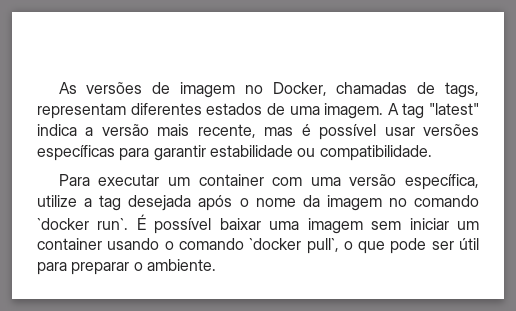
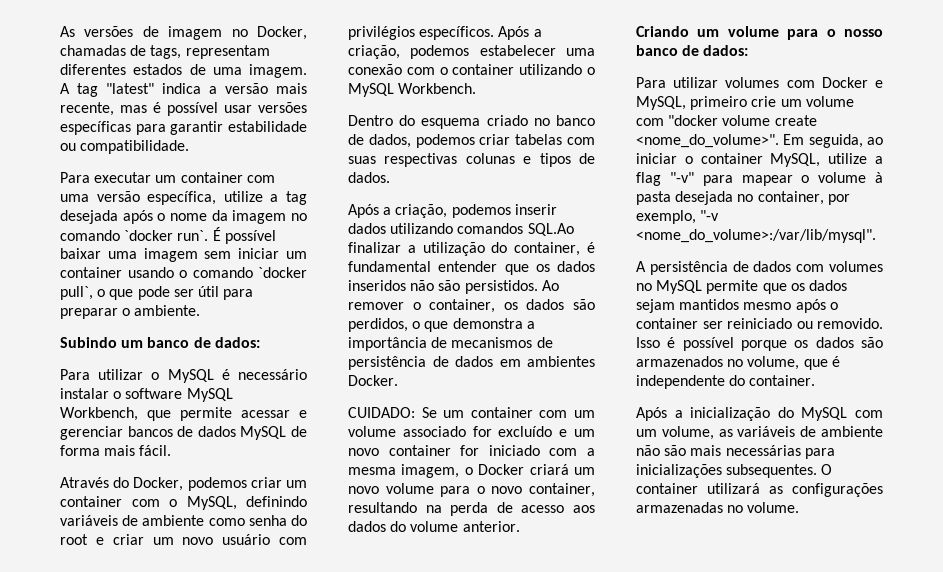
(216, 265) none -> [60,337,260,348] [60,369,307,383] [60,388,233,402] [60,407,307,421] [60,426,307,440] [60,445,172,456] [60,477,307,491] [60,496,307,510] [60,515,307,526] [60,534,307,545] [348,26,542,40] [348,45,595,59] [348,64,595,75] [348,83,477,97] [348,115,595,129] [348,134,595,148] [348,153,595,167] [348,172,390,183] [348,204,557,218] [348,223,574,236] [348,242,595,256] [348,261,595,275] [348,280,559,294] [348,299,595,313] [348,318,535,332] [348,337,553,351] [348,356,595,370] [348,375,398,386] [348,407,595,418] [348,426,595,437] [348,445,595,456] [348,464,595,478] [348,483,595,497] [348,502,595,516] [348,521,520,532] [636,26,883,40] [636,45,749,56] [636,77,883,88] [636,96,854,110] [636,115,817,126] [636,134,883,148] [636,153,883,167] [636,172,883,186] [636,191,850,205] [636,210,720,224] [636,229,876,243] [636,261,883,275] [636,280,847,294] [636,299,838,313] [636,318,883,329] [636,337,883,351] [636,356,840,370] [636,375,816,389] [636,407,883,421] [636,426,883,440] [636,445,835,459] [636,464,833,478] [636,483,883,497] [636,502,800,513] // Subindo um banco de dados: // Para utilizar o MySQL é necessário instalar o software MySQL Workbench, que permite acessar e gerenciar bancos de dados MySQL de forma mais fácil. // Através do Docker, podemos criar um container com o MySQL, definindo variáveis de ambiente como senha do root e criar um novo usuário com privilégios específicos. Após a criação, podemos estabelecer uma conexão com o container utilizando o MySQL Workbench. // Dentro do esquema criado no banco de dados, podemos criar tabelas com suas respectivas colunas e tipos de dados. // Após a criação, podemos inserir dados utilizando comandos SQL.Ao finalizar a utilização do container, é fundamental entender que os dados inseridos não são persistidos. Ao remover o container, os dados são perdidos, o que demonstra a importância de mecanismos de persistência de dados em ambientes Docker. // CUIDADO: Se um container com um volume associado for excluído e um novo container for iniciado com a mesma imagem, o Docker criará um novo volume para o novo container, resultando na perda de acesso aos dados do volume anterior. // Criando um volume para o nosso banco de dados: // Para utilizar volumes com Docker e MySQL, primeiro crie um volume com "docker volume create <nome_do_volume>". Em seguida, ao iniciar o container MySQL, utilize a flag "-v" para mapear o volume à pasta desejada no container, por exemplo, "-v <nome_do_volume>:/var/lib/mysql". // A persistência de dados com volumes no MySQL permite que os dados sejam mantidos mesmo após o container ser reiniciado ou removido. Isso é possível porque os dados são armazenados no volume, que é independente do container. // Após a inicialização do MySQL com um volume, as variáveis de ambiente não são mais necessárias para inicializações subsequentes. O container utilizará as configurações armazenadas no volume.

